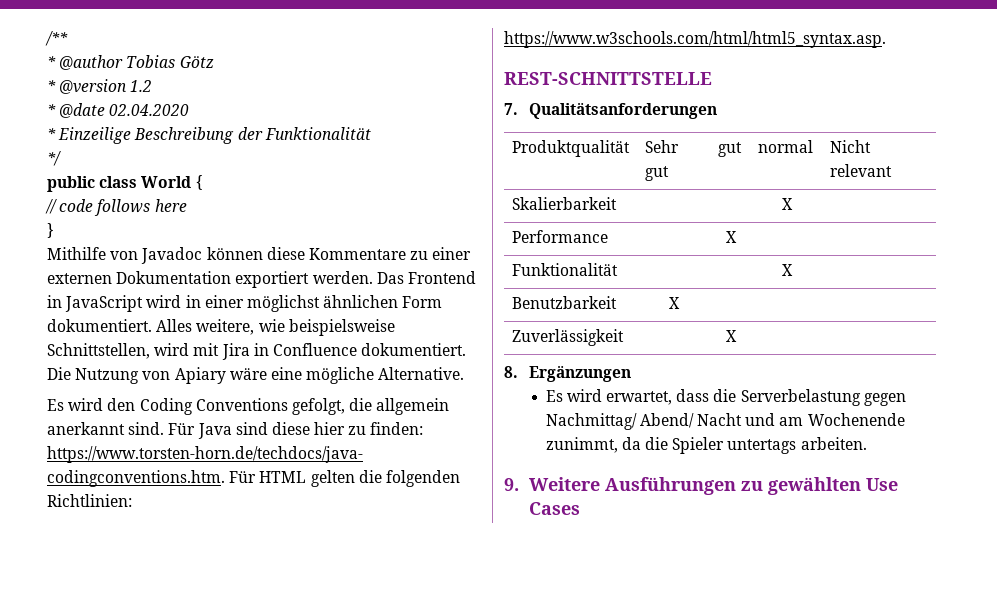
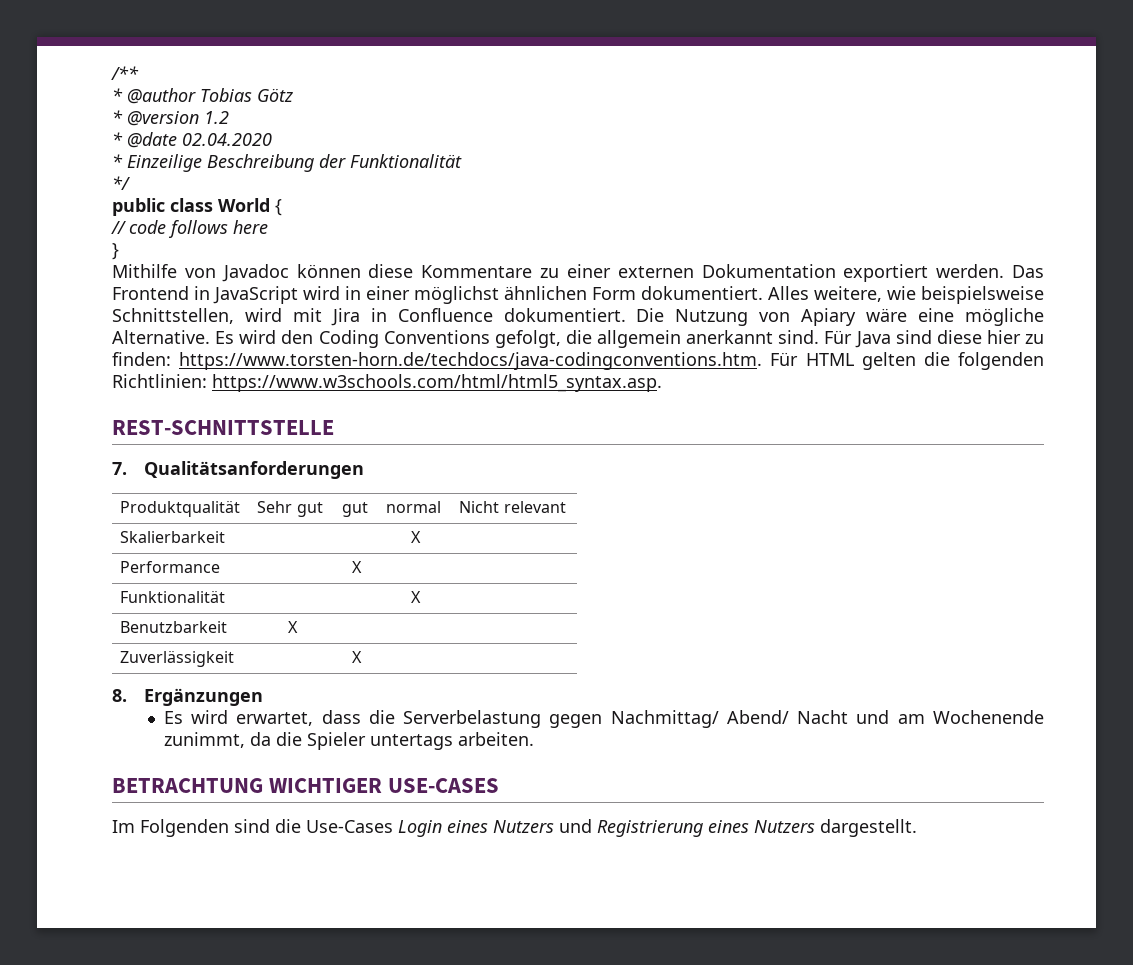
(465, 373) // -> (210, 337) none
[504,477,898,495] [528,502,580,515] 9. Weitere Ausführungen zu gewählten Use Cases -> [112,778,500,793] [112,819,917,837] BETRACHTUNG WICHTIGER USE-CASES // Im Folgenden sind die Use-Cases Login eines Nutzers und Registrierung eines Nutzers dargestellt.

